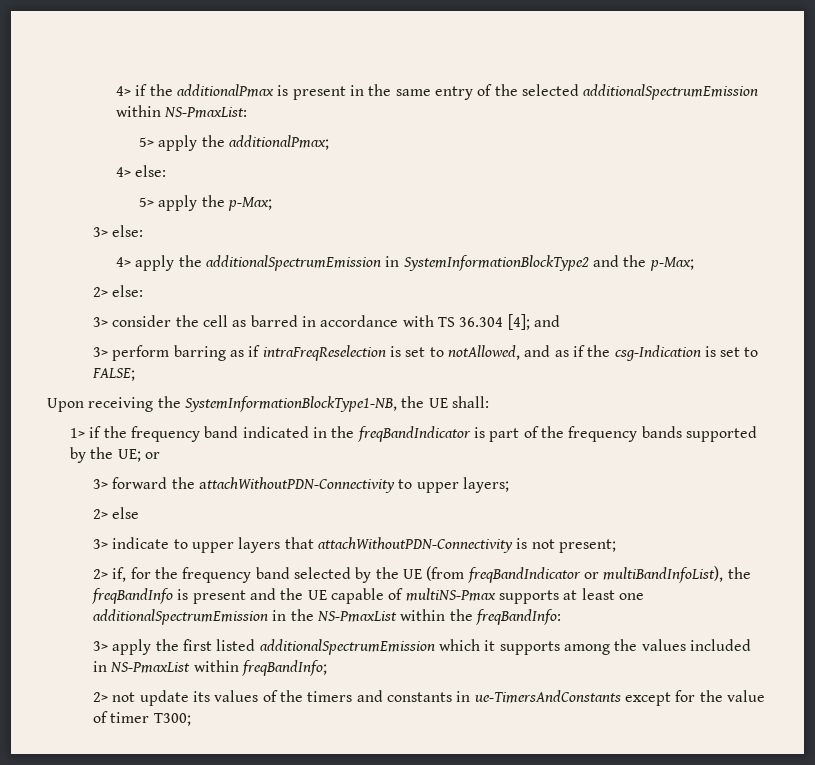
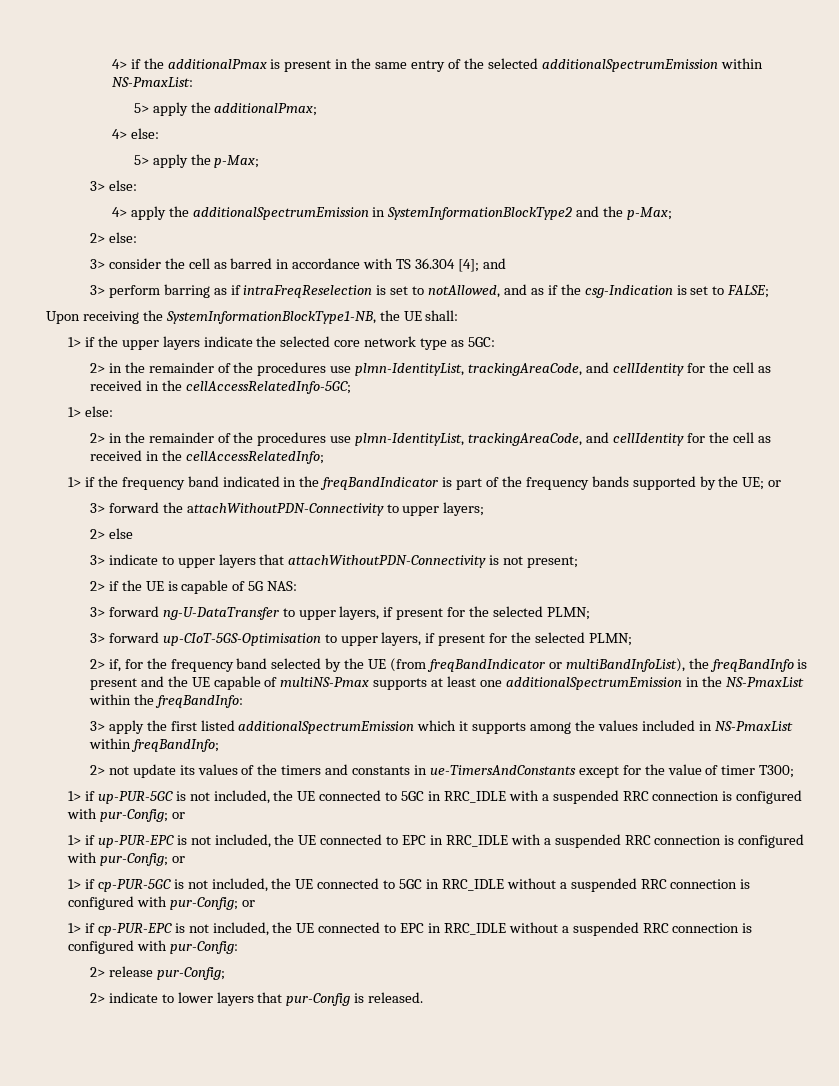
(489, 402) none -> [67,336,495,350] [89,362,771,376] [89,380,351,394] [67,406,113,417] [89,432,771,446] [89,450,324,464] // 1> if the upper layers indicate the selected core network type as 5GC: // 2> in the remainder of the procedures use plmn-IdentityList, trackingAreaCode, and cellIdentity for the cell as received in the cellAccessRelatedInfo-5GC; // 1> else: // 2> in the remainder of the procedures use plmn-IdentityList, trackingAreaCode, and cellIdentity for the cell as received in the cellAccessRelatedInfo;
(616, 546) none -> [89,580,298,594] [89,606,590,620] [89,632,632,646] // 2> if the UE is capable of 5G NAS: // 3> forward ng-U-DataTransfer to upper layers, if present for the selected PLMN; // 3> forward up-CIoT-5GS-Optimisation to upper layers, if present for the selected PLMN;
(191, 719) none -> [67,790,803,804] [66,808,185,822] [67,834,805,848] [66,852,185,866] [67,878,751,892] [67,896,255,910] [67,922,753,936] [67,940,238,954] [89,966,225,980] [89,992,424,1006] // 1> if up-PUR-5GC is not included, the UE connected to 5GC in RRC_IDLE with a suspended RRC connection is configured with pur-Config; or // 1> if up-PUR-EPC is not included, the UE connected to EPC in RRC_IDLE with a suspended RRC connection is configured with pur-Config; or // 1> if cp-PUR-5GC is not included, the UE connected to 5GC in RRC_IDLE without a suspended RRC connection is configured with pur-Config; or // 1> if cp-PUR-EPC is not included, the UE connected to EPC in RRC_IDLE without a suspended RRC connection is configured with pur-Config: // 2> release pur-Config; // 2> indicate to lower layers that pur-Config is released.

